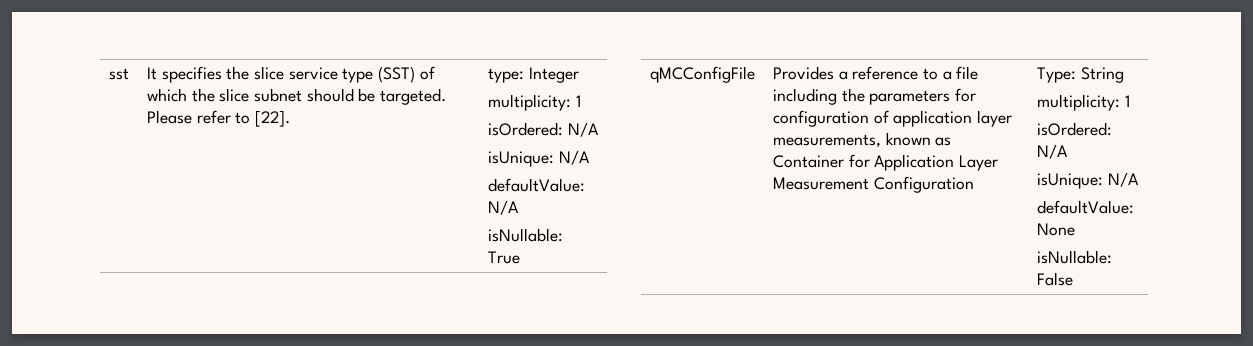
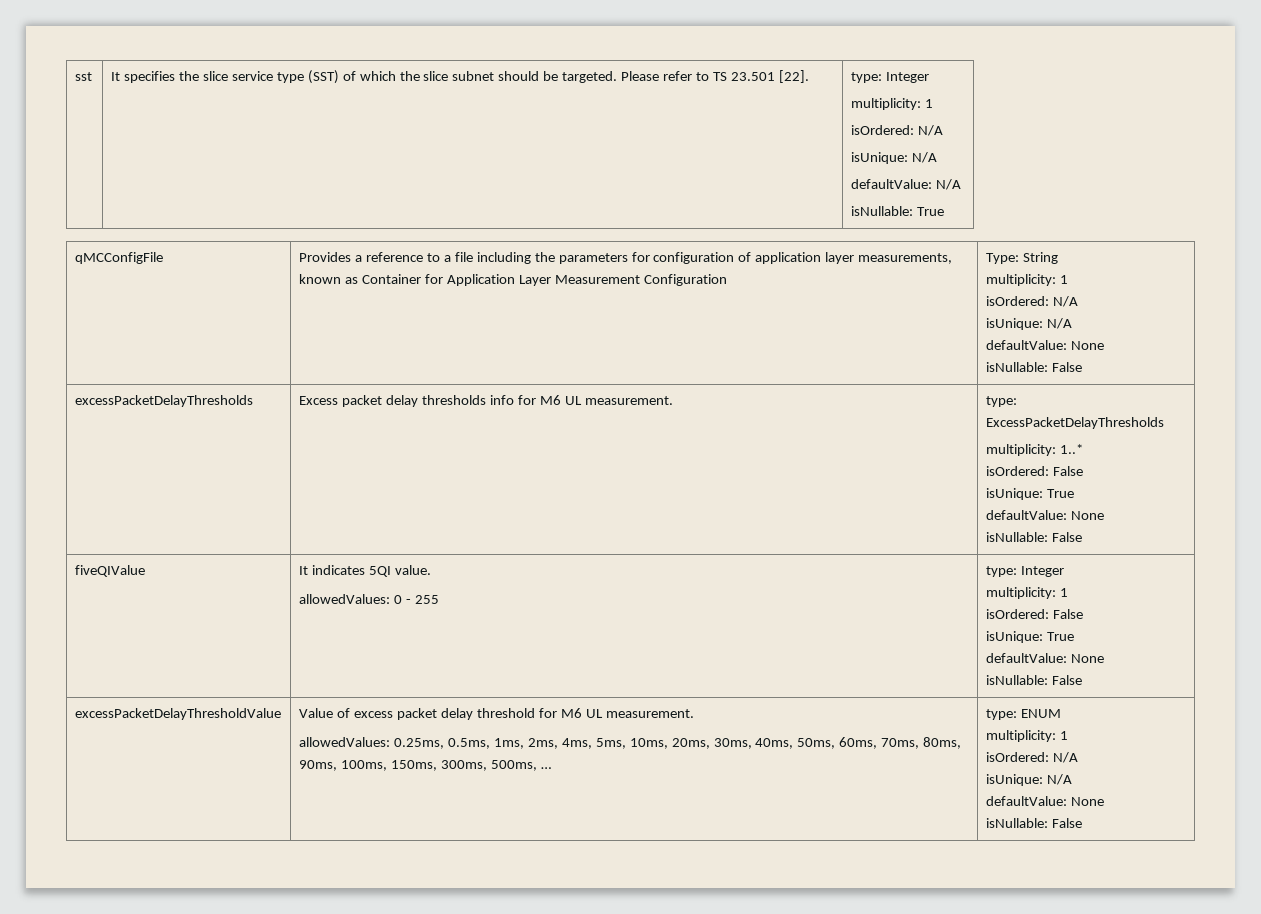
(251, 118) none -> [712,72,775,81] TS 23.501
(1073, 279) none -> [75,395,254,407] [299,395,673,407] [986,396,1018,407] [986,417,1165,429] [986,444,1084,456] [986,466,1084,476] [986,488,1075,500] [986,510,1105,520] [986,532,1083,542] [75,565,146,577] [299,565,432,577] [299,594,440,604] [986,566,1065,577] [986,587,1069,599] [986,609,1084,619] [986,631,1075,643] [986,653,1105,663] [986,675,1083,685] [75,708,282,720] [299,708,694,720] [299,737,962,749] [299,760,551,771] [986,709,1062,720] [986,730,1069,742] [986,752,1079,763] [986,774,1073,786] [986,796,1105,806] [986,818,1083,828] // excessPacketDelayThresholds | Excess packet delay thresholds info for M6 UL measurement. | type: ExcessPacketDelayThresholds // multiplicity: 1..* // isOrdered: False // isUnique: True // defaultValue: None // isNullable: False // fiveQIValue | It indicates 5QI value. // allowedValues: 0 - 255 | type: Integer // multiplicity: 1 // isOrdered: False // isUnique: True // defaultValue: None // isNullable: False // excessPacketDelayThresholdValue | Value of excess packet delay threshold for M6 UL measurement. // allowedValues: 0.25ms, 0.5ms, 1ms, 2ms, 4ms, 5ms, 10ms, 20ms, 30ms, 40ms, 50ms, 60ms, 70ms, 80ms, 90ms, 100ms, 150ms, 300ms, 500ms, … | type: ENUM // multiplicity: 1 // isOrdered: N/A // isUnique: N/A // defaultValue: None // isNullable: False

